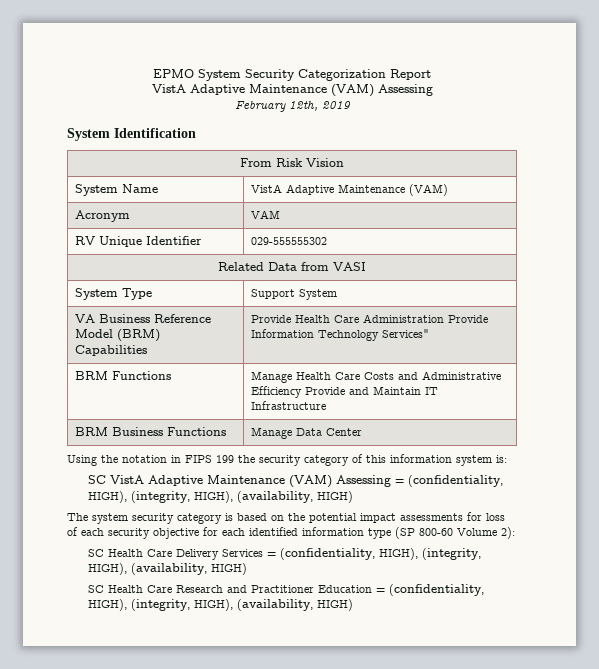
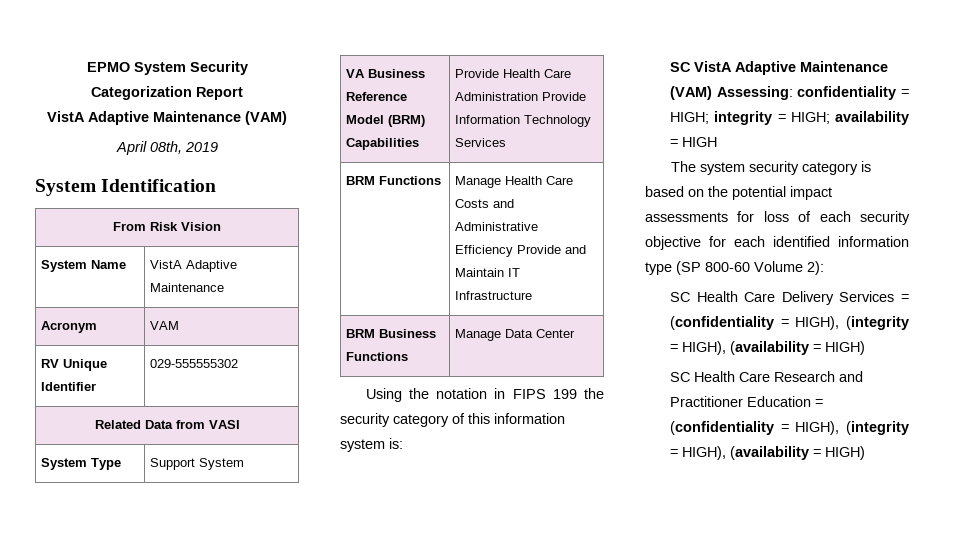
[377,84,433,96] [234,100,318,112] Assessing // February 12th, -> [115,141,182,155] // April 08th,
[409,184,449,196] (VAM) -> (225, 287) none
[382,329,430,338] Services" -> [455,138,507,147] Services
[335,475,503,487] [87,491,353,503] Assessing = (confidentiality, HIGH), (integrity, HIGH), (availability, HIGH) -> [716,86,909,100] [670,111,909,125] [670,137,718,147] Assessing: confidentiality = HIGH; integrity = HIGH; availability = HIGH
[279,548,481,560] [87,563,207,575] (confidentiality, HIGH), (integrity, HIGH), (availability, -> [670,316,909,330] [670,341,822,355] (confidentiality = HIGH), (integrity = HIGH), (availability =
[388,584,484,596] [87,599,313,611] (confidentiality, HIGH), (integrity, HIGH), (availability, -> [670,421,909,435] [670,446,822,460] (confidentiality = HIGH), (integrity = HIGH), (availability =

